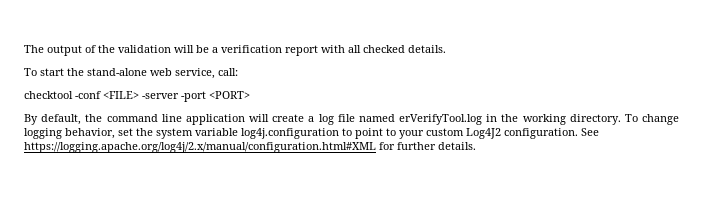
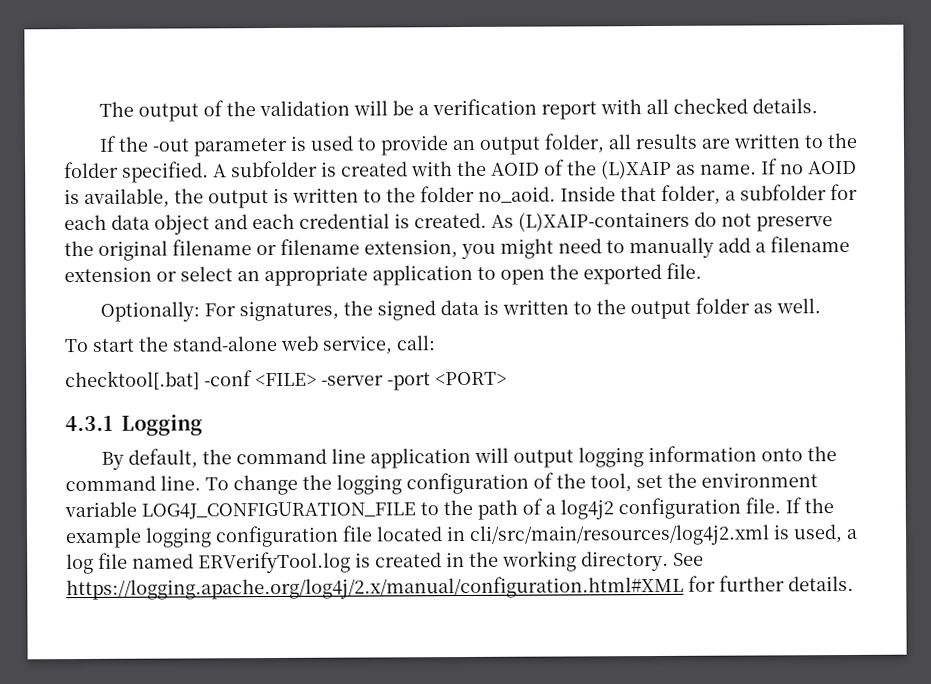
(446, 49) none -> [98,132,857,157] [64,158,857,183] [64,183,858,209] [64,211,833,235] [64,235,850,261] [64,262,702,287] [99,297,821,322] // If the -out parameter is used to provide an output folder, all results are written to the folder specified. A subfolder is created with the AOID of the (L)XAIP as name. If no AOID is available, the output is written to the folder no_aoid. Inside that folder, a subfolder for each data object and each credential is created. As (L)XAIP-containers do not preserve the original filename or filename extension, you might need to manually add a filename extension or select an appropriate application to open the exported file. // Optionally: For signatures, the signed data is written to the output folder as well.
[24,91,73,99] checktool -> [65,370,200,391] checktool[.bat]
(250, 95) none -> [65,414,203,436] // 4.3.1 Logging
[272,114,305,122] create -> [512,445,837,468] [65,472,818,496] [64,497,834,520] [65,524,843,549] output logging information onto the command line. To change the logging configuration of the tool, set the environment variable LOG4J_CONFIGURATION_FILE to the path of a log4j2 configuration file. If the example logging configuration file located in cli/src/main/resources/log4j2.xml is used,
[399,114,483,125] erVerifyTool.log -> [198,551,442,574] ERVerifyTool.log is created
[624,114,679,125] [24,128,578,139] To change logging behavior, set the system variable log4j.configuration to point to your custom Log4J2 configuration. -> (669, 561) none

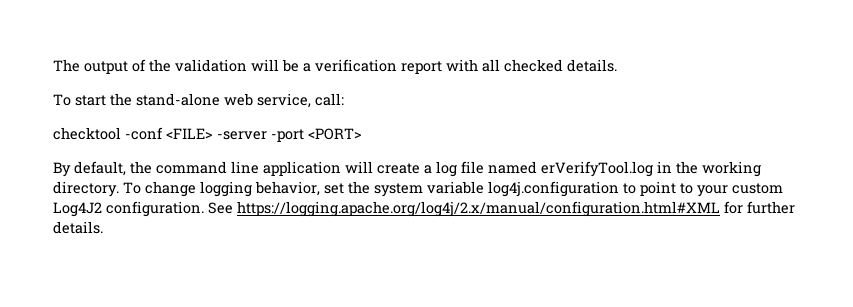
[98,132,857,157] [64,158,857,183] [64,183,858,209] [64,211,833,235] [64,235,850,261] [64,262,702,287] [99,297,821,322] // If the -out parameter is used to provide an output folder, all results are written to the folder specified. A subfolder is created with the AOID of the (L)XAIP as name. If no AOID is available, the output is written to the folder no_aoid. Inside that folder, a subfolder for each data object and each credential is created. As (L)XAIP-containers do not preserve the original filename or filename extension, you might need to manually add a filename extension or select an appropriate application to open the exported file. // Optionally: For signatures, the signed data is written to the output folder as well. -> (617, 65) none
[65,370,200,391] checktool[.bat] -> [53,127,121,140] checktool
[65,414,203,436] // 4.3.1 Logging -> (362, 134) none
[512,445,837,468] [65,472,818,496] [64,497,834,520] [65,524,843,549] output logging information onto the command line. To change the logging configuration of the tool, set the environment variable LOG4J_CONFIGURATION_FILE to the path of a log4j2 configuration file. If the example logging configuration file located in cli/src/main/resources/log4j2.xml is used, -> [377,163,420,174] create
[198,551,442,574] ERVerifyTool.log is created -> [541,161,653,177] erVerifyTool.log
(669, 561) none -> [123,181,783,197] [53,201,204,217] To change logging behavior, set the system variable log4j.configuration to point to your custom Log4J2 configuration.

